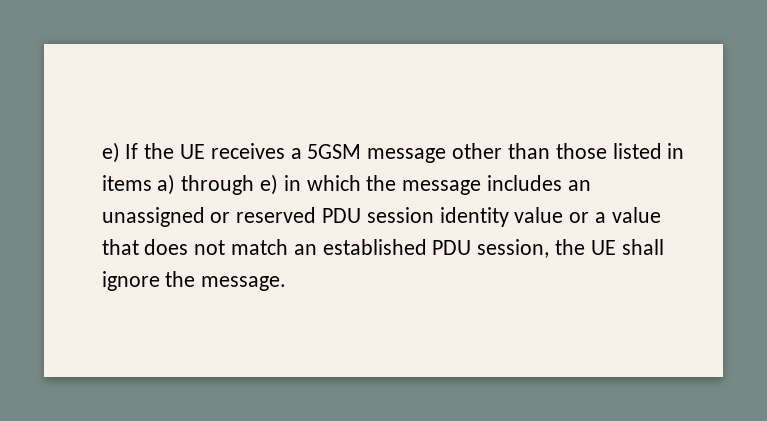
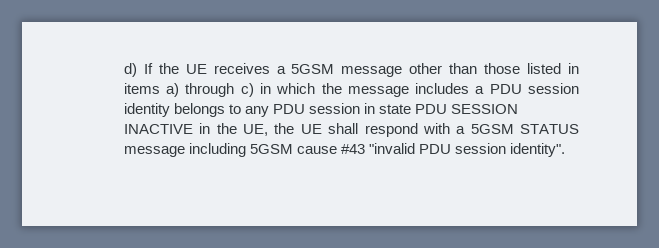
[101,142,120,163] e) -> [123,63,137,77] d)
[260,174,279,195] e) -> [240,83,254,97] c)
[567,180,591,191] [101,207,661,227] [101,239,664,258] [101,271,287,291] an unassigned or reserved PDU session identity value or a value that does not match an established PDU session, the UE shall ignore the message. -> [475,83,579,94] [123,103,519,117] [123,123,579,137] [123,143,566,157] a PDU session identity belongs to any PDU session in state PDU SESSION INACTIVE in the UE, the UE shall respond with a 5GSM STATUS message including 5GSM cause #43 "invalid PDU session identity".

